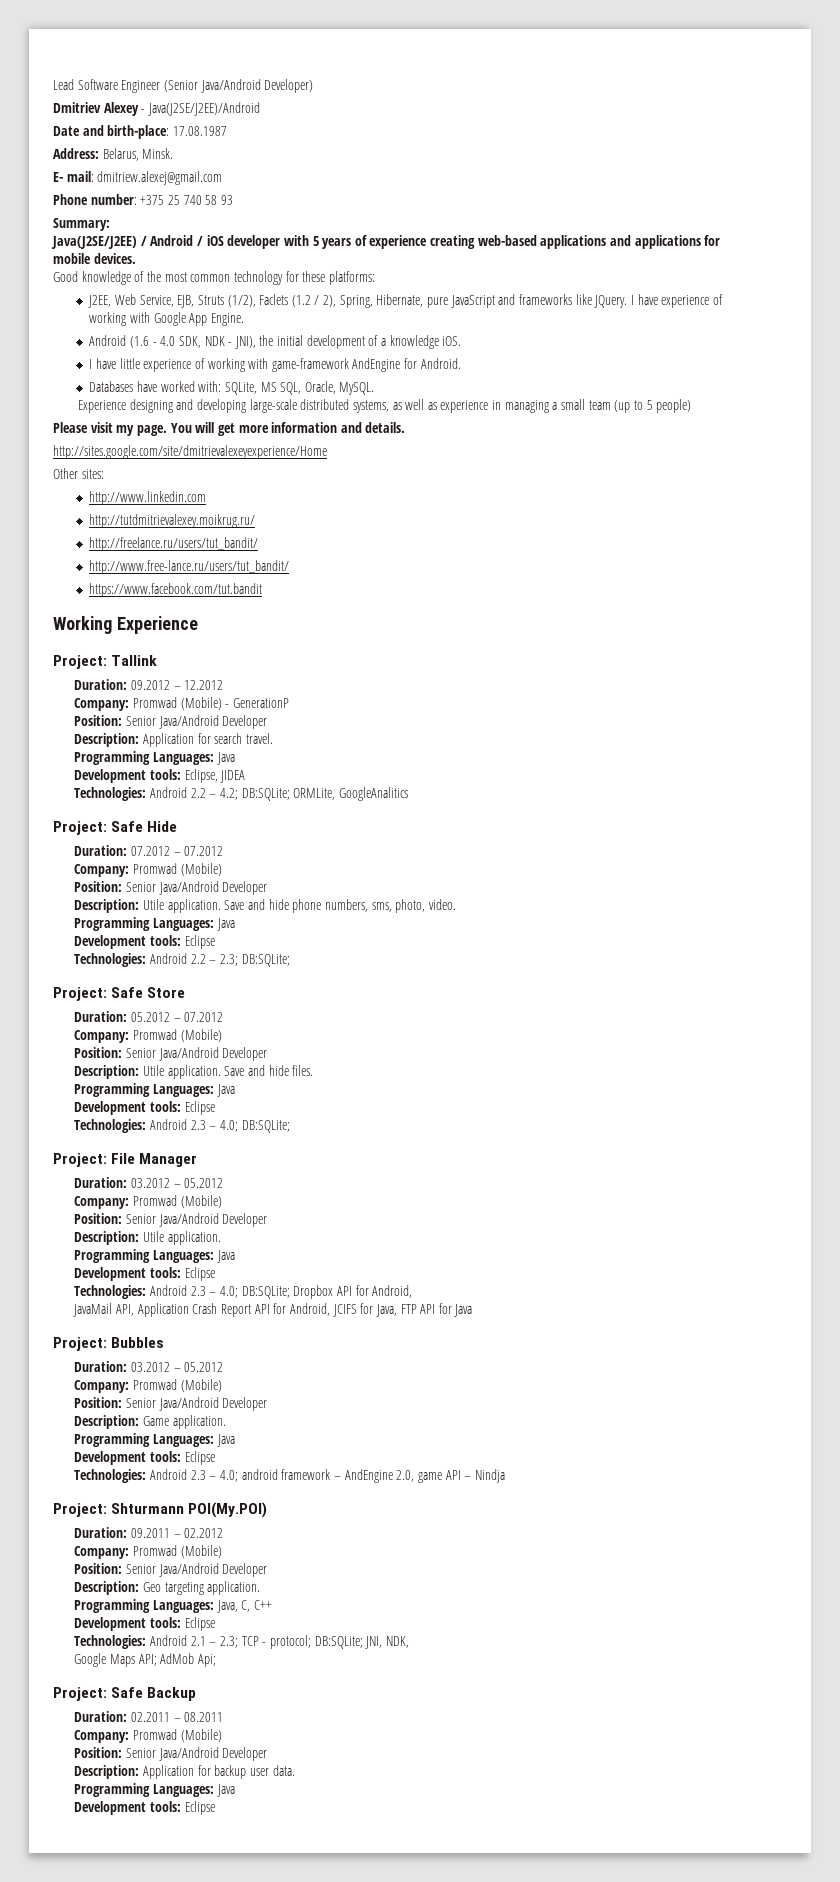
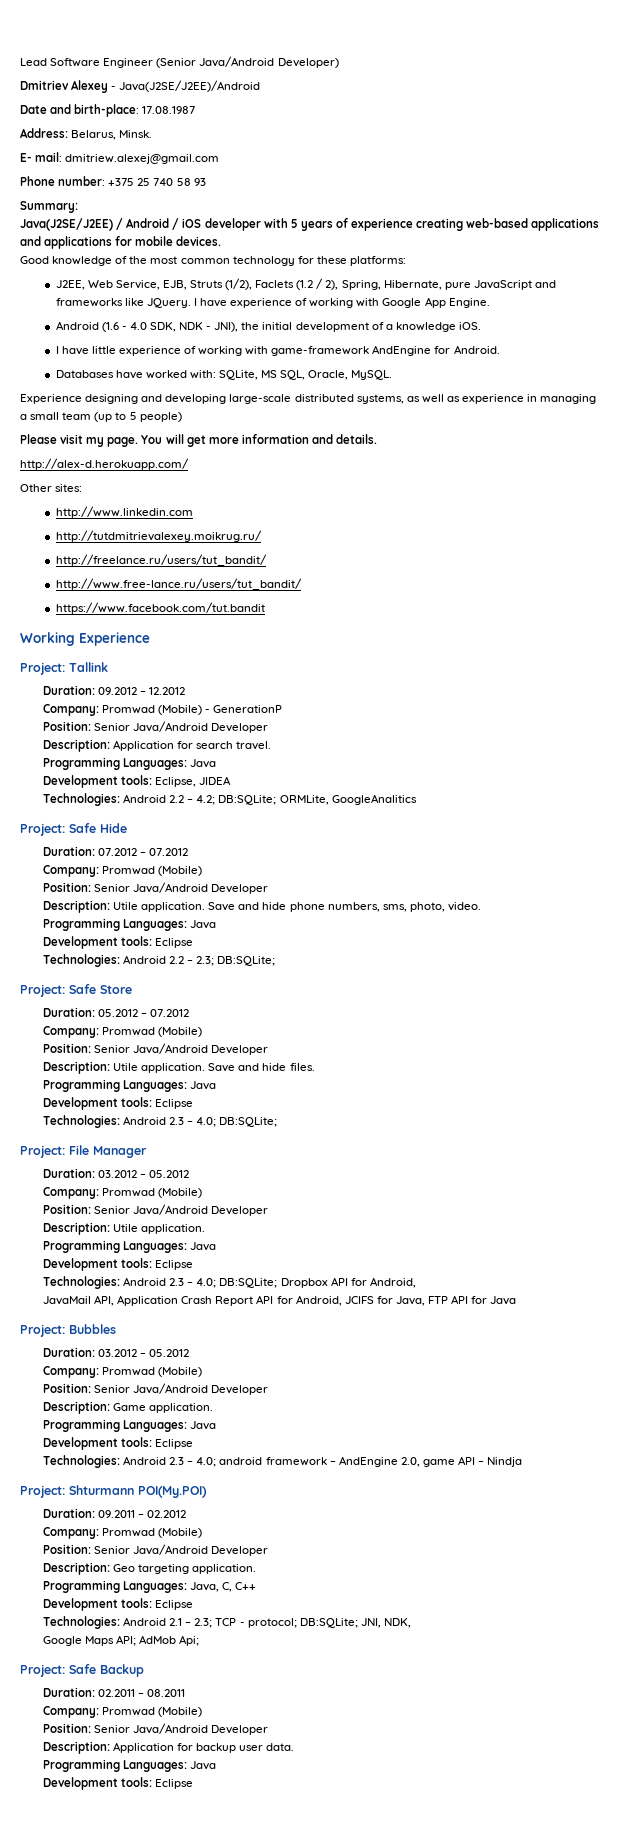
[53,445,327,459] http://sites.google.com/site/dmitrievalexeyexperience/Home -> [20,458,189,470] http://alex-d.herokuapp.com/

